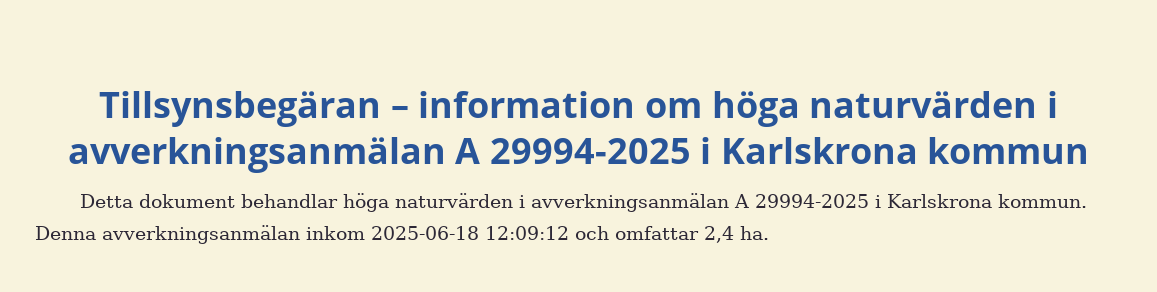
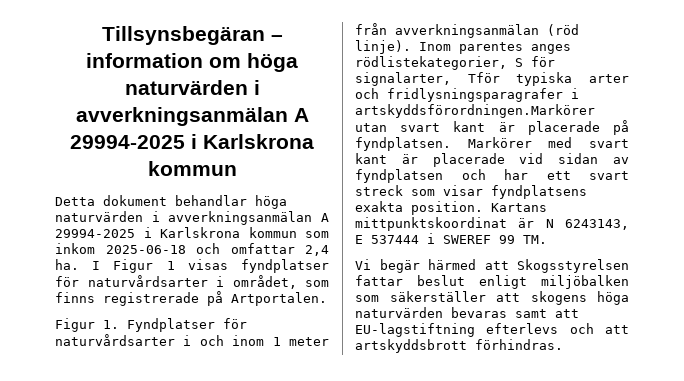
[998,194,1088,208] [35,225,300,244] kommun. Denna avverkningsanmälan -> [248,227,329,238] kommun som
[485,226,569,240] 12:09:12 -> (186, 249) none
(769, 233) none -> [92,259,329,273] [55,275,329,289] [55,291,327,306] [55,318,247,332] [55,334,329,346] [355,23,579,38] [355,40,571,54] [355,56,555,70] [355,72,629,86] [355,88,579,102] [355,104,595,118] [355,120,629,135] [355,137,629,151] [355,153,629,167] [355,169,629,183] [355,185,587,199] [355,201,547,215] [355,217,629,231] [355,233,547,244] [355,259,629,273] [355,275,629,289] [355,291,629,305] [355,307,579,318] [355,323,629,337] [355,339,563,353] I Figur 1 visas fyndplatser för naturvårdsarter i området, som finns registrerade på Artportalen. // Figur 1. Fyndplatser för naturvårdsarter i och inom 1 meter från avverkningsanmälan (röd linje). Inom parentes anges rödlistekategorier, S för signalarter, Tför typiska arter och fridlysningsparagrafer i artskyddsförordningen.Markörer utan svart kant är placerade på fyndplatsen. Markörer med svart kant är placerade vid sidan av fyndplatsen och har ett svart streck som visar fyndplatsens exakta position. Kartans mittpunktskoordinat är N 6243143, E 537444 i SWEREF 99 TM. // Vi begär härmed att Skogsstyrelsen fattar beslut enligt miljöbalken som säkerställer att skogens höga naturvärden bevaras samt att EU-lagstiftning efterlevs och att artskyddsbrott förhindras.

